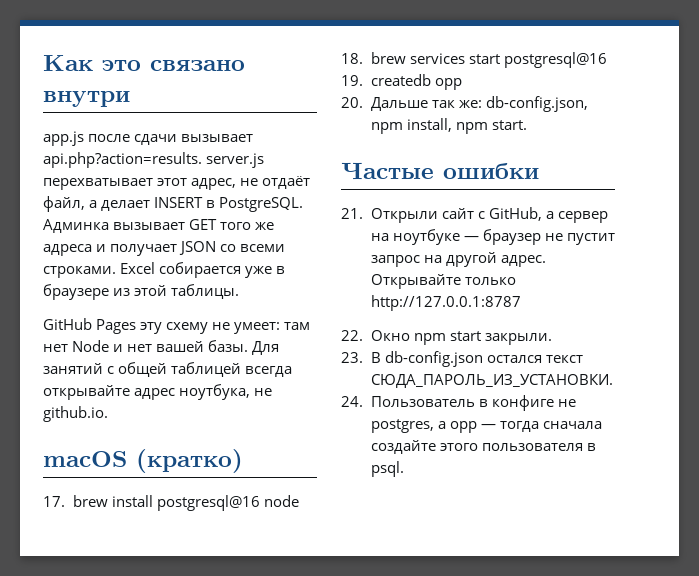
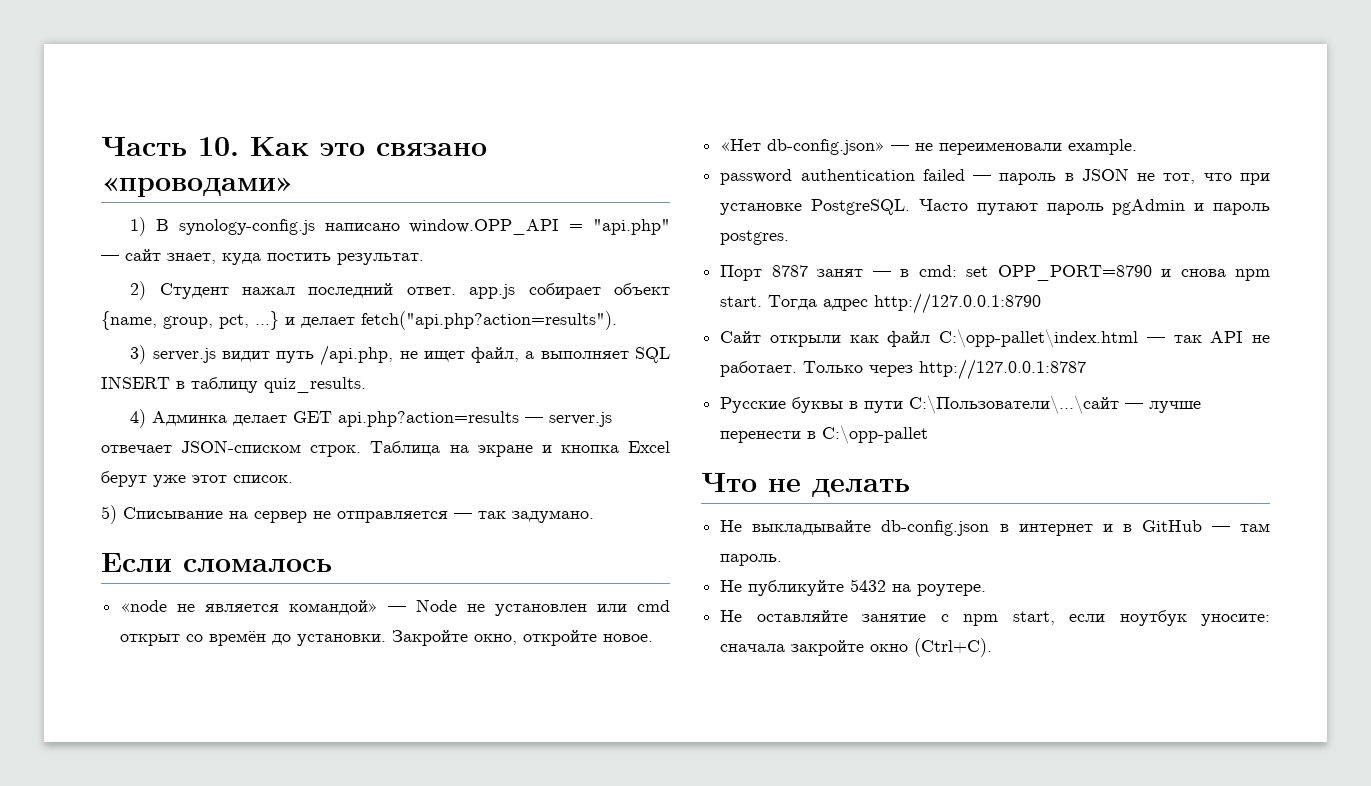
(43, 63) none -> [101,136,239,157] Часть 10.
[43,91,130,107] [43,131,254,146] [43,152,265,168] [43,176,311,190] [43,196,304,212] [43,219,275,233] [43,241,286,256] [43,262,286,278] [43,284,240,300] [43,318,311,334] [43,340,280,355] [43,362,293,377] [43,384,273,400] [43,406,108,422] [43,449,243,473] [43,495,299,511] [341,52,607,68] [341,74,462,90] [341,96,588,112] [370,118,527,134] [341,162,539,180] [341,207,608,223] [370,229,615,245] [370,252,546,267] [370,274,516,289] [370,295,521,311] [341,330,552,345] [341,351,583,367] [370,374,613,388] [341,395,576,411] [370,419,602,433] [370,440,596,454] [370,461,404,477] внутри // app.js после сдачи вызывает api.php?action=results. server.js перехватывает этот адрес, не отдаёт файл, а делает INSERT в PostgreSQL. Админка вызывает GET того же адреса и получает JSON со всеми строками. Excel собирается уже в браузере из этой таблицы. // GitHub Pages эту схему не умеет: там нет Node и нет вашей базы. Для занятий с общей таблицей всегда открывайте адрес ноутбука, не github.io. // macOS (кратко) // 17. brew install postgresql@16 node // 18. brew services start postgresql@16 // 19. createdb opp // 20. Дальше так же: db-config.json, npm install, npm start. // Частые ошибки // 21. Открыли сайт с GitHub, а сервер на ноутбуке — браузер не пустит запрос на другой адрес. Открывайте только http://127.0.0.1:8787 // 22. Окно npm start закрыли. // 23. В db-config.json остался текст СЮДА_ПАРОЛЬ_ИЗ_УСТАНОВКИ. // 24. Пользователь в конфиге не postgres, а opp — тогда сначала создайте этого пользователя в psql. -> [101,177,294,197] [130,217,670,236] [101,249,424,265] [130,281,670,300] [101,311,617,330] [130,345,671,366] [101,376,366,393] [130,409,613,428] [101,440,670,457] [101,471,293,487] [101,505,594,524] [101,553,332,572] [120,599,670,616] [120,630,654,646] [720,139,1138,155] [720,168,1270,185] [720,199,1270,215] [720,230,790,245] [720,265,1270,281] [720,293,1042,314] [720,329,1270,348] [720,359,1087,380] [720,395,1202,414] [720,425,929,444] [701,472,910,497] [720,520,1270,536] [720,554,783,566] [720,579,987,596] [720,610,1270,626] [720,638,993,657] «проводами» // 1) В synology-config.js написано window.OPP_API = "api.php" — сайт знает, куда постить результат. // 2) Студент нажал последний ответ. app.js собирает объект {name, group, pct, ...} и делает fetch("api.php?action=results"). // 3) server.js видит путь /api.php, не ищет файл, а выполняет SQL INSERT в таблицу quiz_results. // 4) Админка делает GET api.php?action=results — server.js отвечает JSON-списком строк. Таблица на экране и кнопка Excel берут уже этот список. // 5) Списывание на сервер не отправляется — так задумано. // Если сломалось // «node не является командой» — Node не установлен или cmd открыт со времён до установки. Закройте окно, откройте новое. // «Нет db-config.json» — не переименовали example. // password authentication failed — пароль в JSON не тот, что при установке PostgreSQL. Часто путают пароль pgAdmin и пароль postgres. // Порт 8787 занят — в cmd: set OPP_PORT=8790 и снова npm start. Тогда адрес http://127.0.0.1:8790 // Сайт открыли как файл C:\opp-pallet\index.html — так API не работает. Только через http://127.0.0.1:8787 // Русские буквы в пути C:\Пользователи\...\сайт — лучше перенести в C:\opp-pallet // Что не делать // Не выкладывайте db-config.json в интернет и в GitHub — там пароль. // Не публикуйте 5432 на роутере. // Не оставляйте занятие с npm start, если ноутбук уносите: сначала закройте окно (Ctrl+C).

